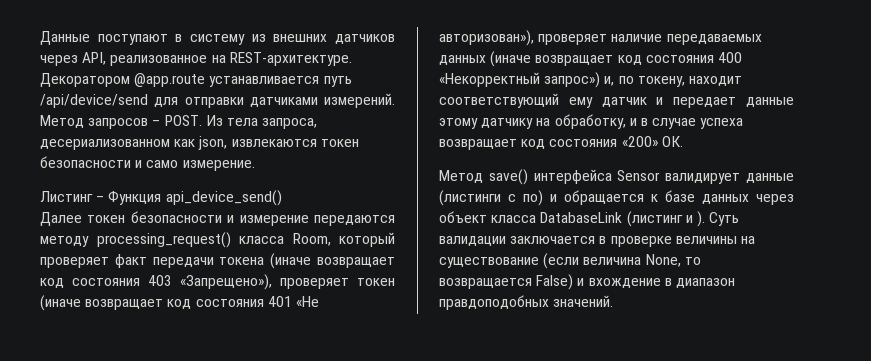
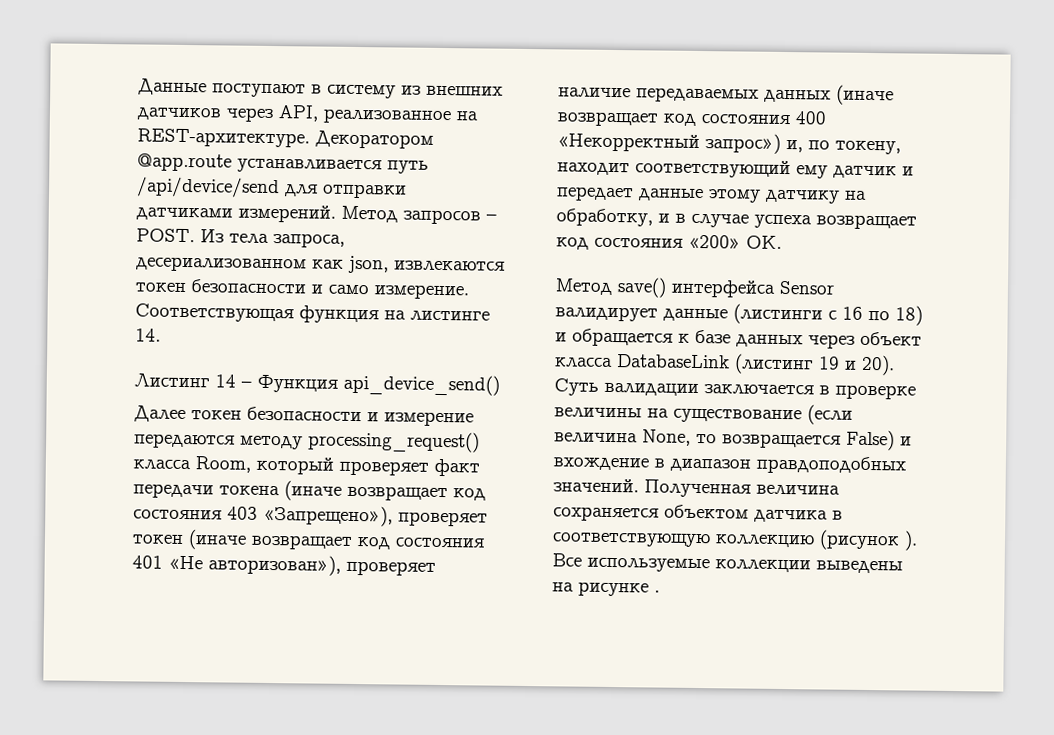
(255, 165) none -> [135,303,490,324] [135,328,161,342] Соответствующая функция на листинге 14.
(93, 196) none -> [215,374,236,388] 14
[523,190,543,206] по) -> [842,305,923,326] 16 по 18)
[685,211,705,227] и ). -> [818,354,895,376] 19 и 20).
(614, 301) none -> [644,479,840,498] [553,504,843,523] [552,529,918,551] [552,553,903,574] [552,581,660,597] Полученная величина сохраняется объектом датчика в соответствующую коллекцию (рисунок ). Все используемые коллекции выведены на рисунке .

